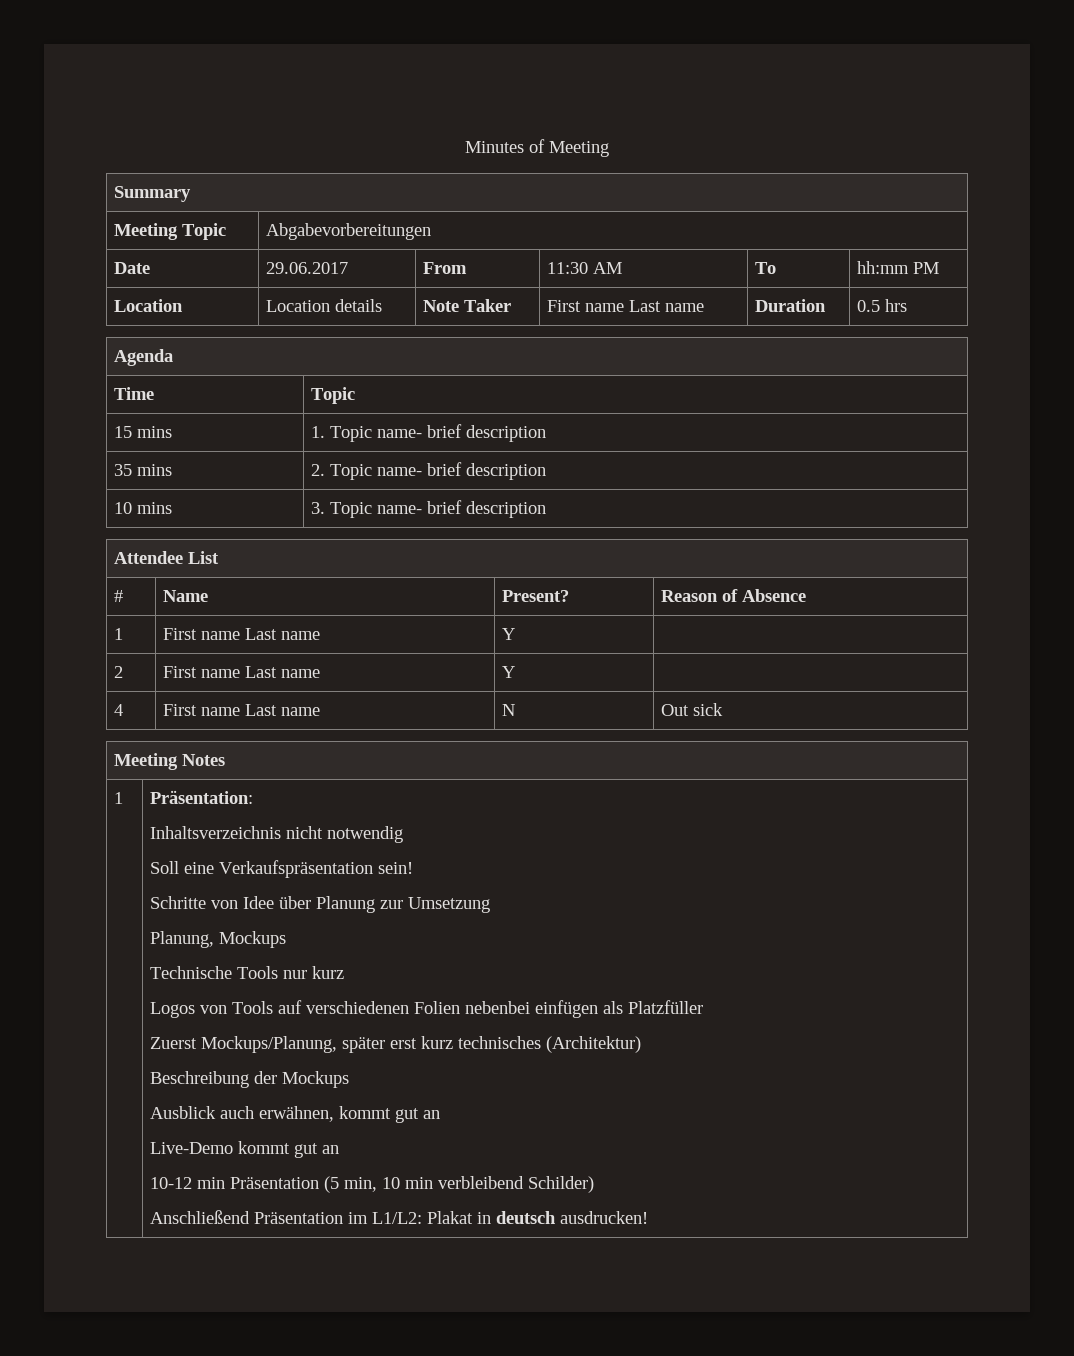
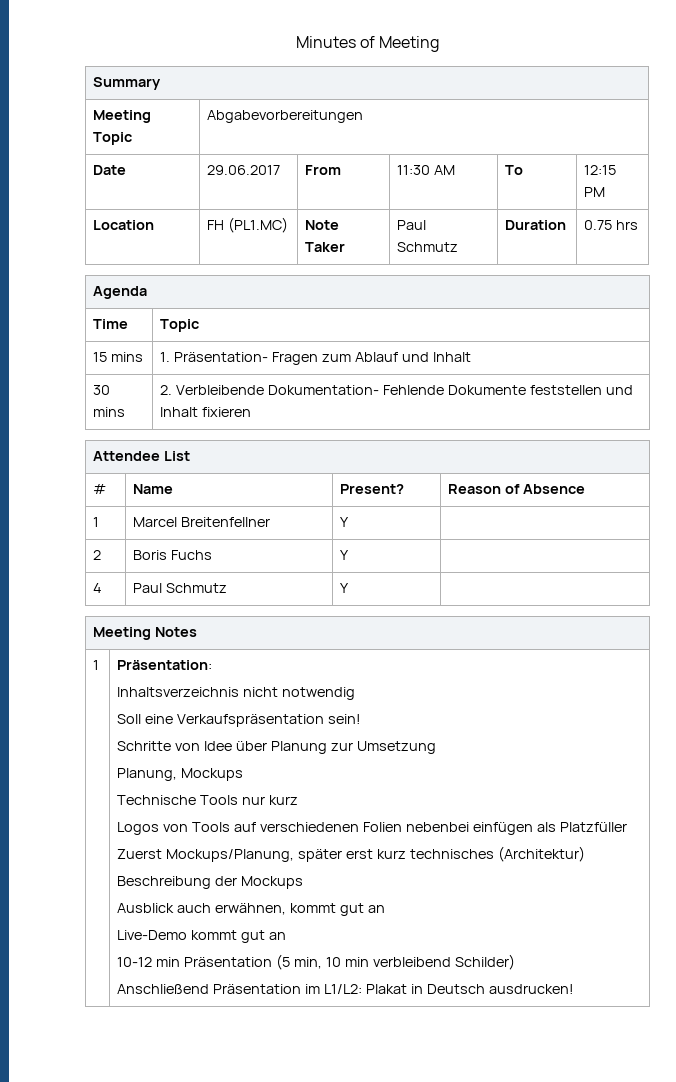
[857,261,910,274] hh:mm -> [584,165,617,175] 12:15
[266,299,383,312] Location details -> [207,217,289,233] FH (PL1.MC)
[547,300,705,312] First name Last name -> [397,220,427,230] [397,242,459,252] Paul Schmutz
[857,300,881,312] 0.5 -> [584,220,613,230] 0.75
[330,424,547,442] [114,464,173,476] [311,462,547,480] [114,502,173,514] [311,500,547,518] Topic name- brief description // 35 mins | 2. Topic name- brief description // 10 mins | 3. Topic name- brief description -> [174,352,471,365] [93,385,111,395] [93,407,126,417] [160,385,633,395] [160,407,252,417] Präsentation- Fragen zum Ablauf und Inhalt // 30 mins | 2. Verbleibende Dokumentation- Fehlende Dokumente feststellen und Inhalt fixieren
[163,628,321,640] [502,628,516,640] [114,666,124,678] [163,666,321,678] [502,666,516,678] [114,704,124,716] [163,704,321,716] [502,704,516,716] [661,703,724,716] First name Last name | Y | // 2 | First name Last name | Y | // 4 | First name Last name | N | Out sick -> [133,517,271,527] [340,517,350,527] [93,550,102,560] [133,550,213,560] [340,550,350,560] [93,583,103,593] [133,583,228,593] [340,583,350,593] Marcel Breitenfellner | Y | // 2 | Boris Fuchs | Y | // 4 | Paul Schmutz | Y |
[496,1211,557,1224] deutsch -> [426,984,485,994] Deutsch

